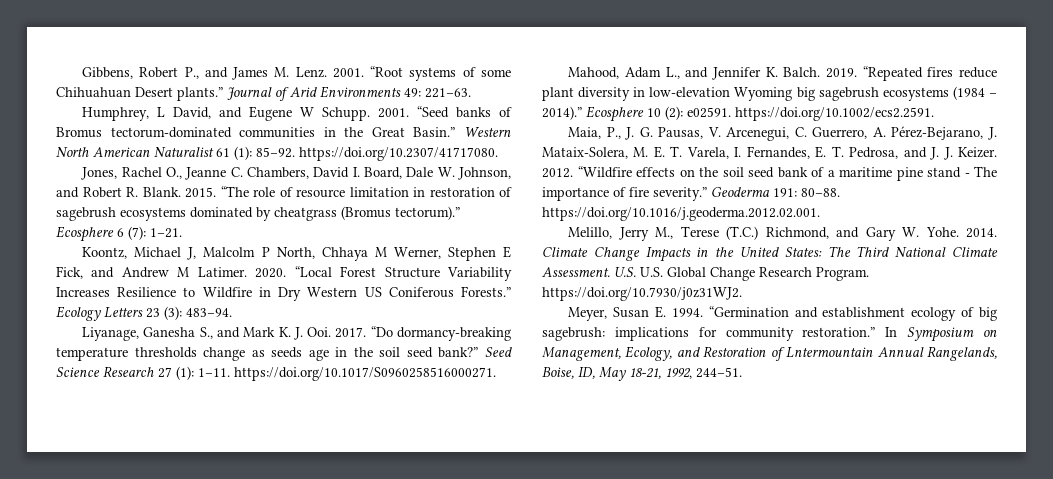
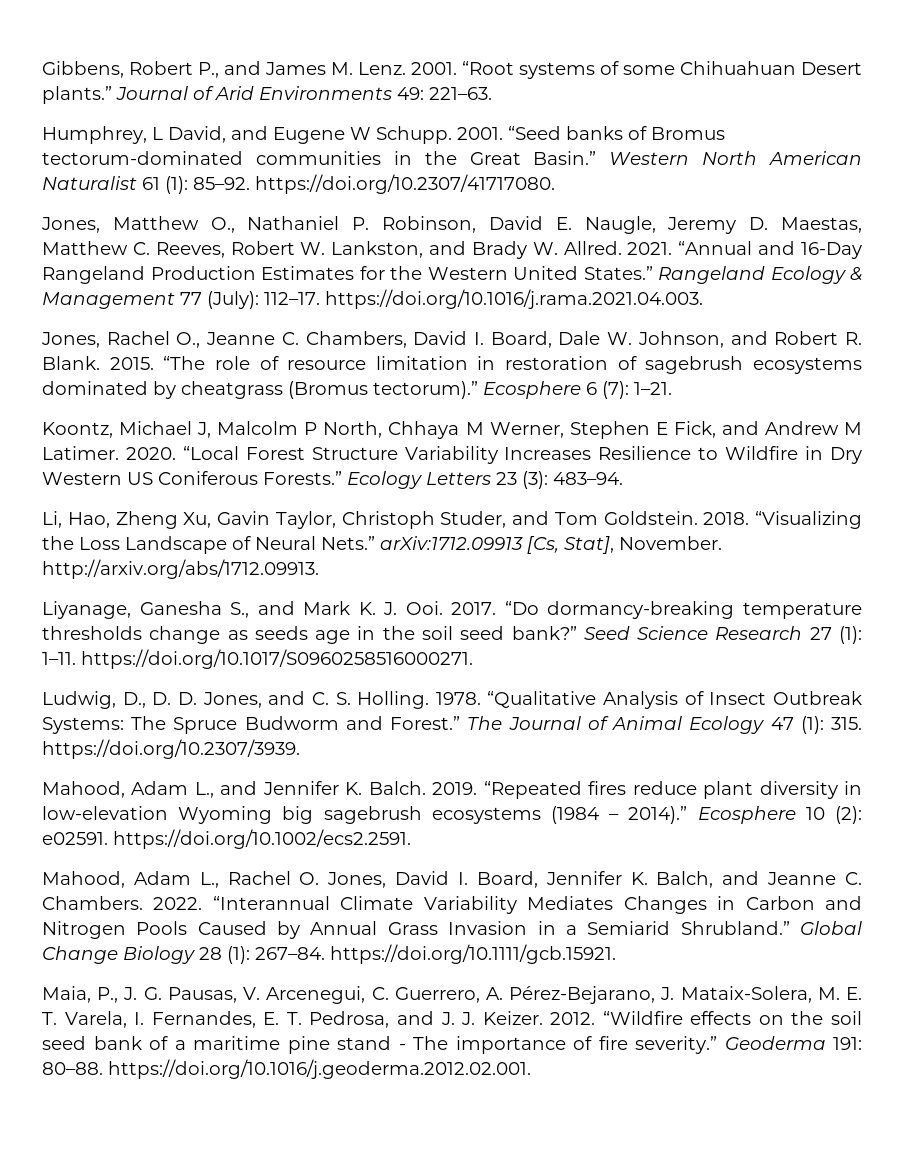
(498, 154) none -> [41,216,863,234] [42,241,862,259] [42,266,862,284] [42,289,703,309] // Jones, Matthew O., Nathaniel P. Robinson, David E. Naugle, Jeremy D. Maestas, Matthew C. Reeves, Robert W. Lankston, and Brady W. Allred. 2021. “Annual and 16-Day Rangeland Production Estimates for the Western United States.” Rangeland Ecology & Management 77 (July): 112–17. https://doi.org/10.1016/j.rama.2021.04.003.
(232, 312) none -> [42,511,862,529] [42,536,722,554] [42,559,319,579] // Li, Hao, Zheng Xu, Gavin Taylor, Christoph Studer, and Tom Goldstein. 2018. “Visualizing the Loss Landscape of Neural Nets.” arXiv:1712.09913 [Cs, Stat], November. http://arxiv.org/abs/1712.09913.
(496, 374) none -> [42,691,862,709] [42,716,863,734] [42,739,300,759] // Ludwig, D., D. D. Jones, and C. S. Holling. 1978. “Qualitative Analysis of Insect Outbreak Systems: The Spruce Budworm and Forest.” The Journal of Animal Ecology 47 (1): 315. https://doi.org/10.2307/3939.
(934, 114) none -> [42,871,862,888] [42,896,863,914] [42,921,863,939] [42,944,616,964] // Mahood, Adam L., Rachel O. Jones, David I. Board, Jennifer K. Balch, and Jeanne C. Chambers. 2022. “Interannual Climate Variability Mediates Changes in Carbon and Nitrogen Pools Caused by Annual Grass Invasion in a Semiarid Shrubland.” Global Change Biology 28 (1): 267–84. https://doi.org/10.1111/gcb.15921.
[568,226,997,241] [542,246,999,262] [542,267,869,281] [542,287,742,301] [568,306,997,321] [542,327,997,342] [542,346,997,361] [542,367,742,381] // Melillo, Jerry M., Terese (T.C.) Richmond, and Gary W. Yohe. 2014. Climate Change Impacts in the United States: The Third National Climate Assessment. U.S. U.S. Global Change Research Program. https://doi.org/10.7930/j0z31WJ2. // Meyer, Susan E. 1994. “Germination and establishment ecology of big sagebrush: implications for community restoration.” In Symposium on Management, Ecology, and Restoration of Lntermountain Annual Rangelands, Boise, ID, May 18-21, 1992, 244–51. -> (531, 1069) none

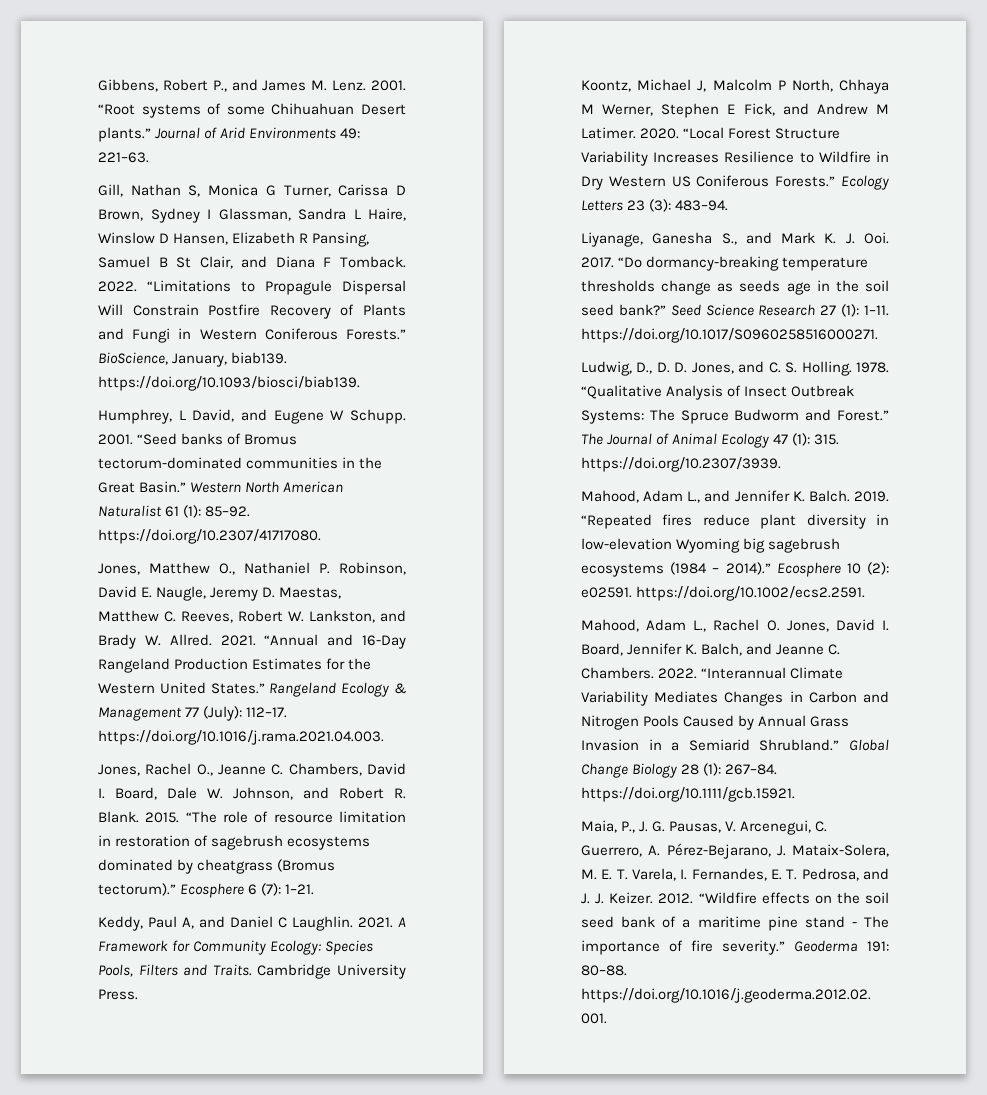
(492, 93) none -> [98,184,407,197] [98,208,406,223] [98,232,370,247] [98,256,406,269] [98,280,406,295] [98,304,406,319] [98,328,406,343] [98,352,288,367] [98,376,360,391] // Gill, Nathan S, Monica G Turner, Carissa D Brown, Sydney I Glassman, Sandra L Haire, Winslow D Hansen, Elizabeth R Pansing, Samuel B St Clair, and Diana F Tomback. 2022. “Limitations to Propagule Dispersal Will Constrain Postfire Recovery of Plants and Fungi in Western Coniferous Forests.” BioScience, January, biab139. https://doi.org/10.1093/biosci/biab139.
(672, 388) none -> [98,916,406,931] [98,940,374,955] [98,964,406,979] [98,989,138,1000] // Keddy, Paul A, and Daniel C Laughlin. 2021. A Framework for Community Ecology: Species Pools, Filters and Traits. Cambridge University Press.
[42,511,862,529] [42,536,722,554] [42,559,319,579] // Li, Hao, Zheng Xu, Gavin Taylor, Christoph Studer, and Tom Goldstein. 2018. “Visualizing the Loss Landscape of Neural Nets.” arXiv:1712.09913 [Cs, Stat], November. http://arxiv.org/abs/1712.09913. -> (729, 205) none

